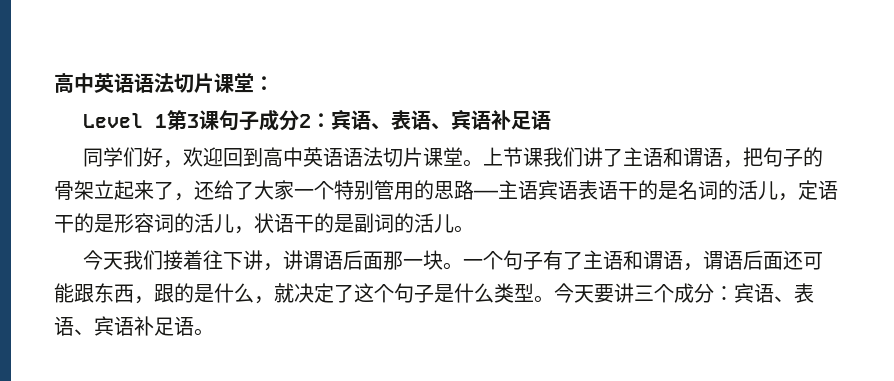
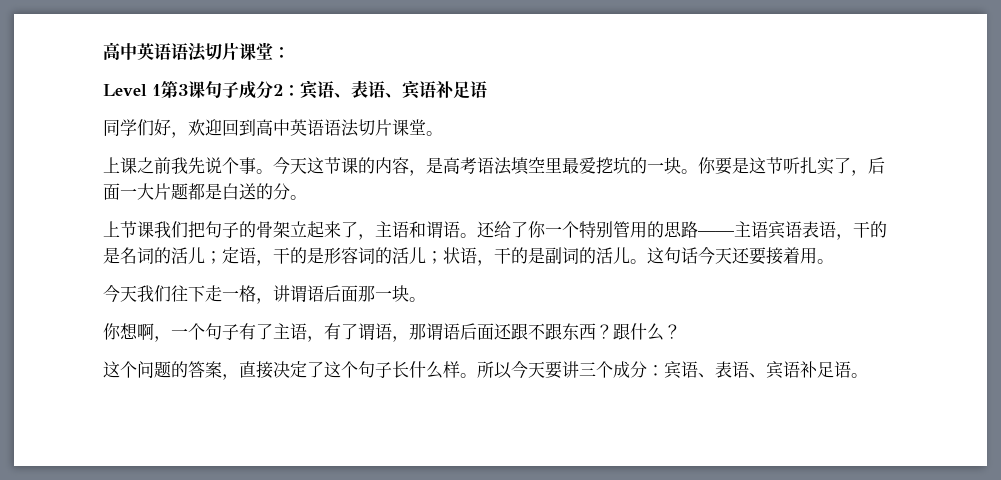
[482,147,743,168] 上节课我们讲了主语和谓语， -> [103,156,885,176] [103,183,307,200] [103,221,188,238] // 上课之前我先说个事。今天这节课的内容，是高考语法填空里最爱挖坑的一块。你要是这节听扎实了，后面一大片题都是白送的分。 // 上节课我们
[194,180,294,200] 还给了大家 -> [375,221,546,238] 主语和谓语。还给了你
(618, 190) none -> [836,234,853,240] ，
[778,180,838,201] ，定语 -> [205,247,273,266] ；定语，
[234,213,294,234] ，状语 -> [426,247,494,266] ；状语，
(474, 229) none -> [647,246,834,265] 这句话今天还要接着用。
[162,250,263,270] 接着往下讲 -> [171,285,256,302] 往下走一格
(463, 266) none -> [103,323,171,342] // 你想啊，
[622,250,823,271] [54,283,554,304] 和谓语，谓语后面还可能跟东西，跟的是什么，就决定了这个句子是什么类型。 -> [307,323,681,342] [103,361,512,380] ，有了谓语，那谓语后面还跟不跟东西？跟什么？ // 这个问题的答案，直接决定了这个句子长什么样。所以

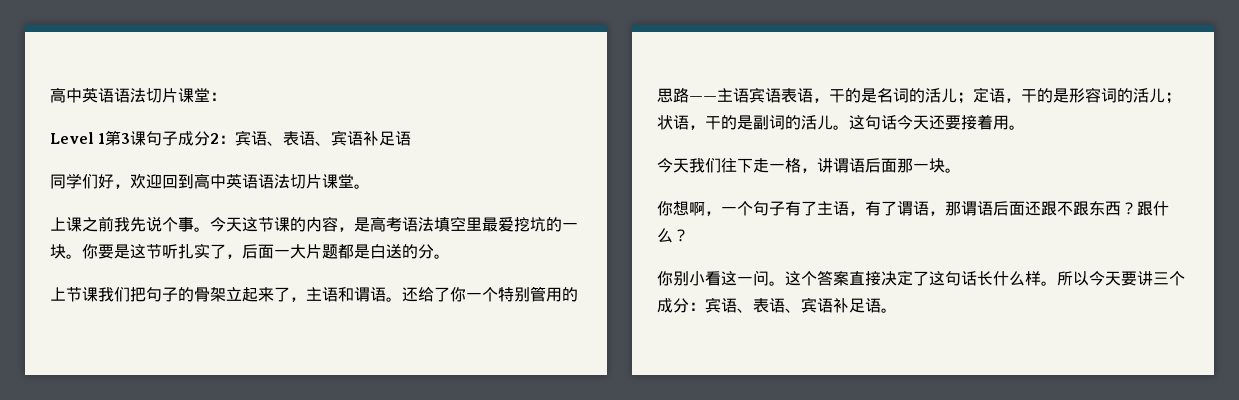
[103,361,239,380] 这个问题的答案， -> [657,270,849,286] 你别小看这一问。这个答案
[341,361,392,378] 个句子 -> [945,271,977,286] 句话

